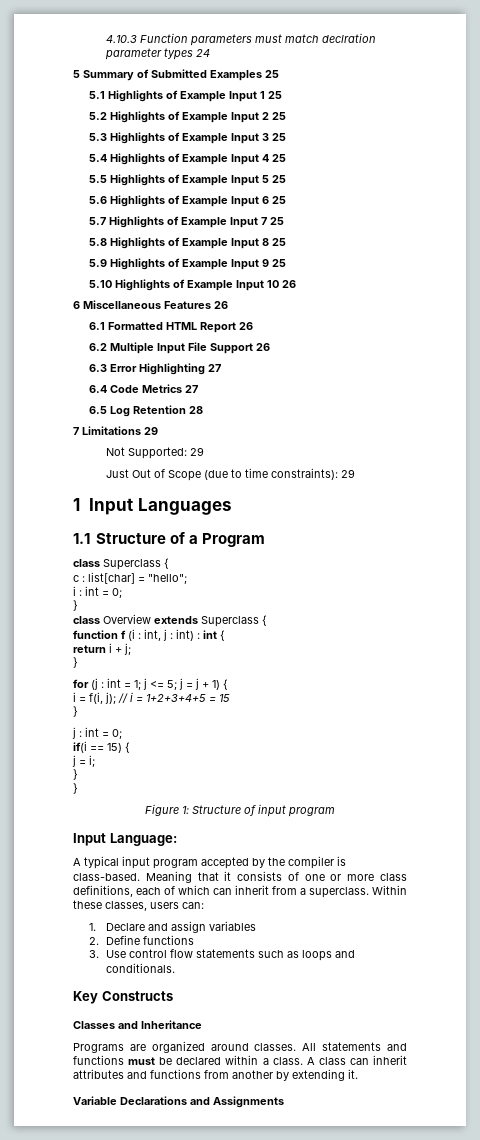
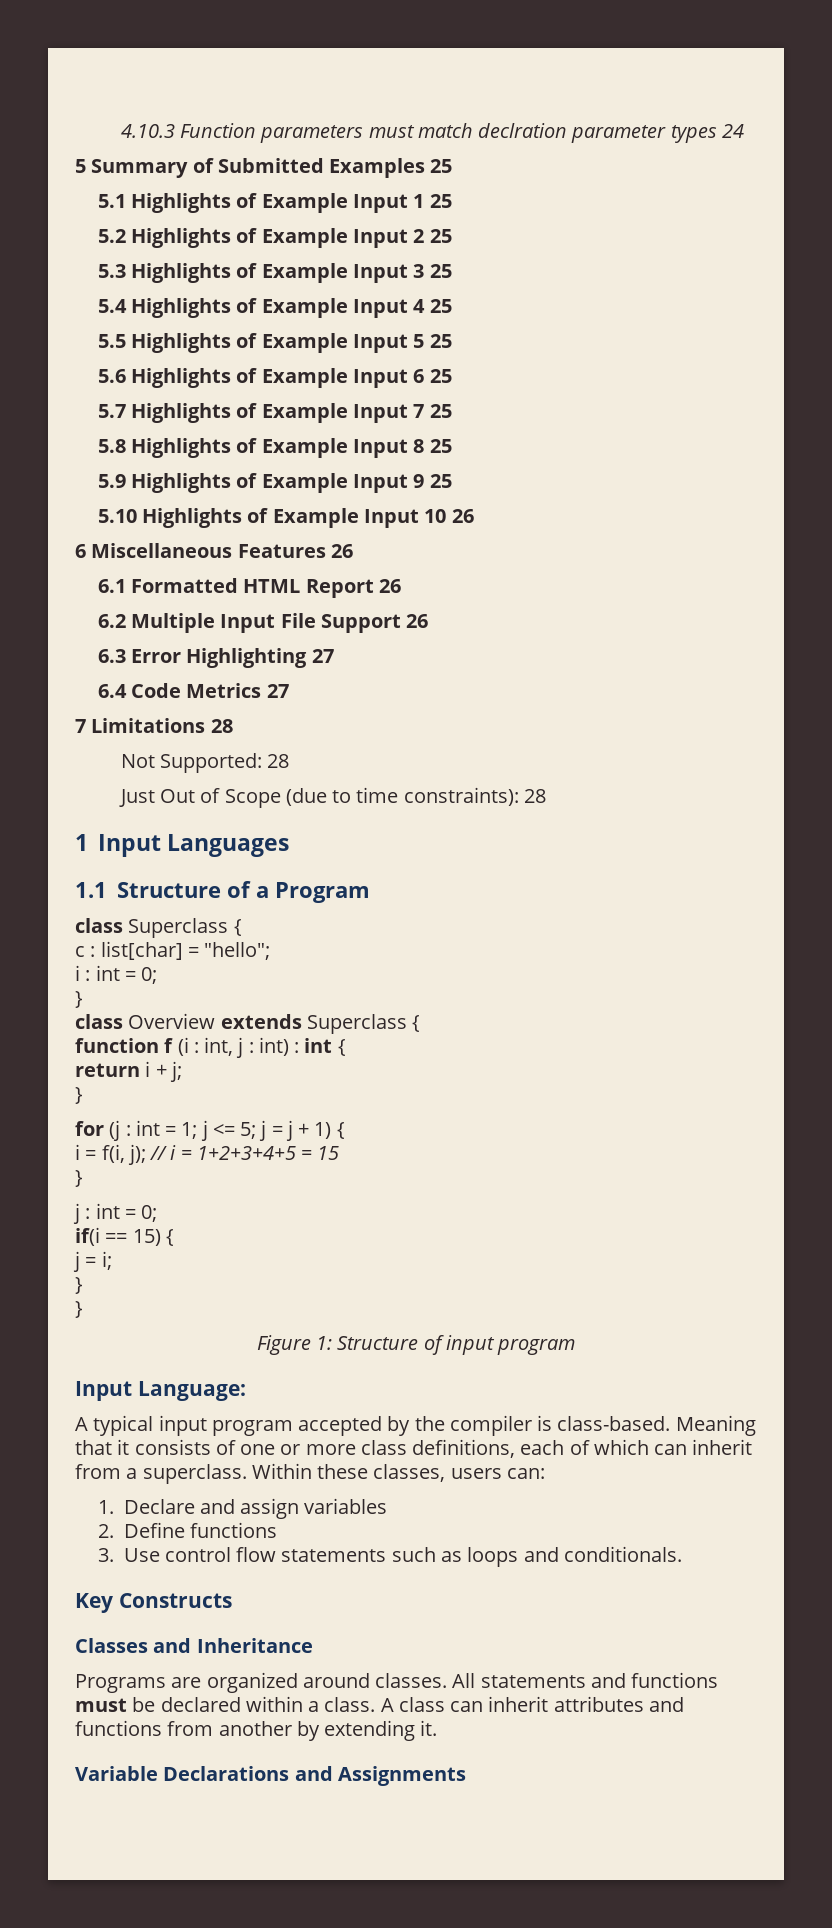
[89,405,204,417] // 6.5 Log Retention 28 -> (289, 691) none
[144,427,158,435] 29 -> [210,719,233,733] 28
[189,447,204,456] 29 -> [267,754,290,768] 28
[340,469,355,478] 29 -> [523,789,546,803] 28

